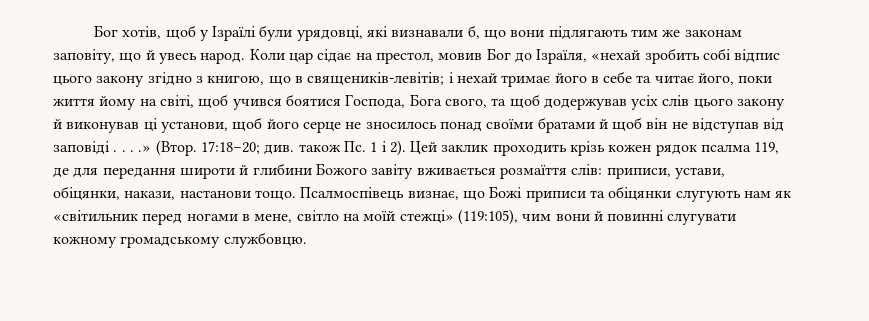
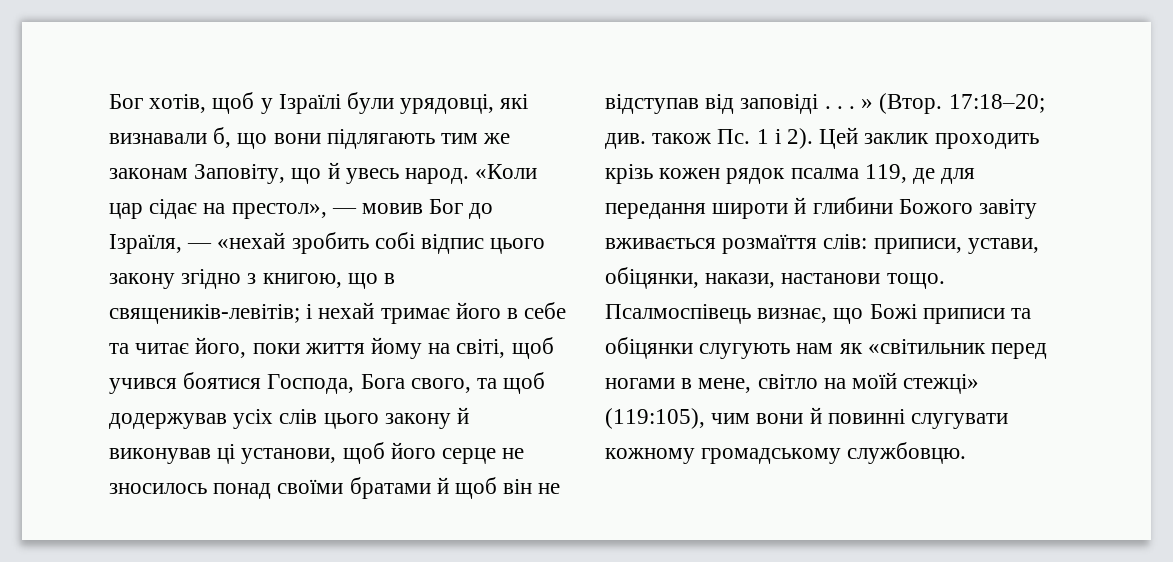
[53,49,115,64] заповіту, -> [194,164,286,184] Заповіту,
[249,49,285,60] Коли -> [475,164,538,179] «Коли
[375,52,434,64] престол, -> [231,203,357,219] престол», —
(588, 56) none -> [187,243,213,249] —
[138,145,152,152] .» -> [861,99,874,109] »

